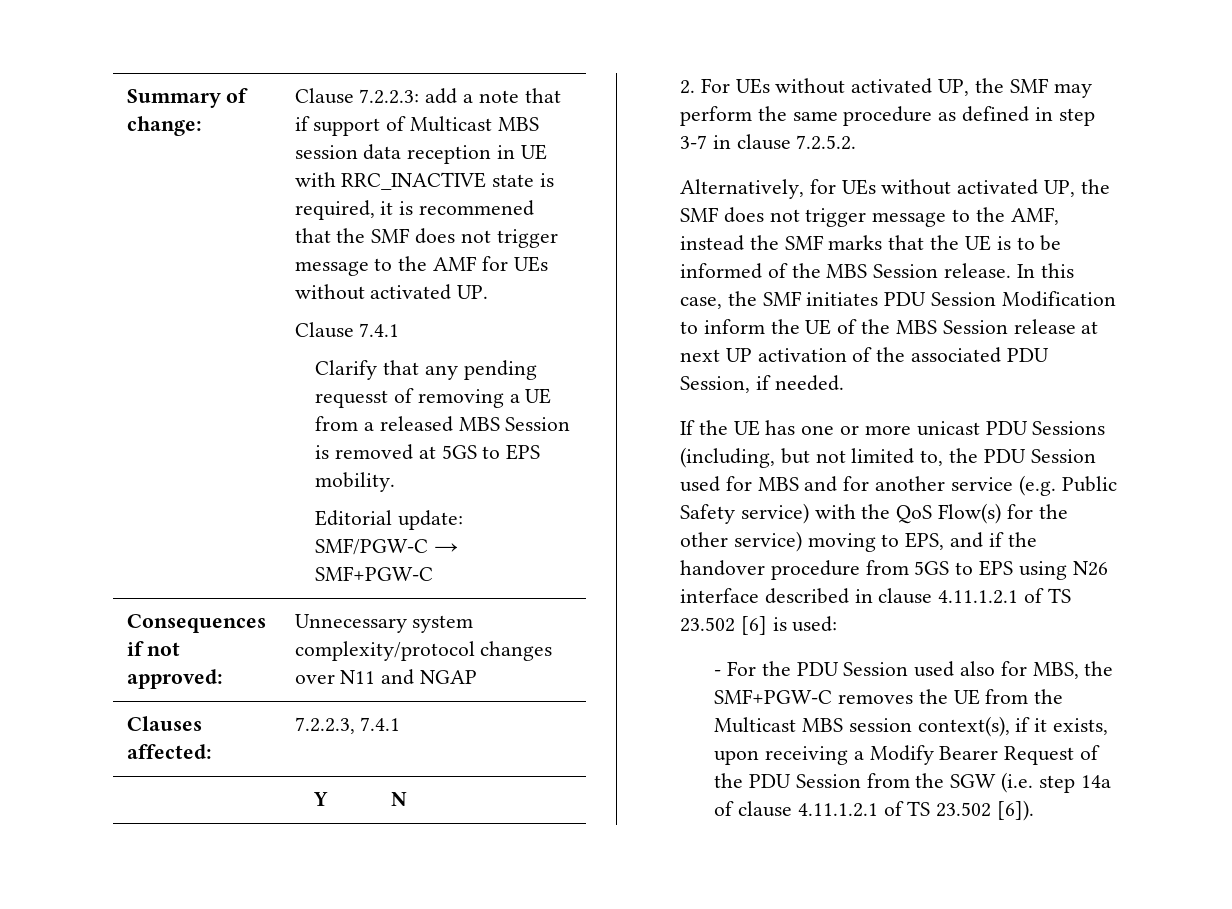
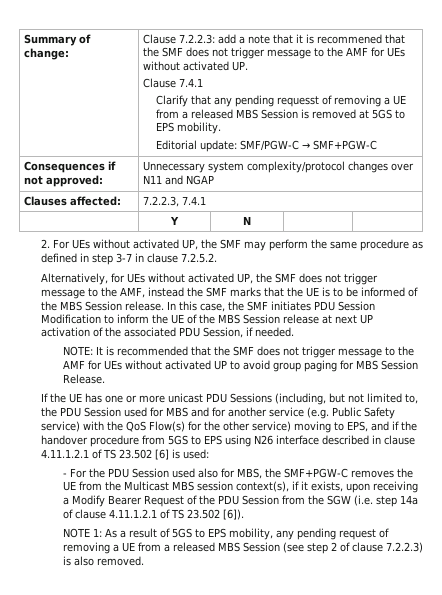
[294,116,539,136] [294,144,547,164] [294,172,555,190] [294,200,375,220] if support of Multicast MBS session data reception in UE with RRC_INACTIVE state is required, -> (293, 39) none
(844, 383) none -> [62,346,414,358] [62,360,418,372] [62,374,105,384] // NOTE: It is recommended that the SMF does not trigger message to the AMF for UEs without activated UP to avoid group paging for MBS Session Release.
(1034, 810) none -> [62,528,389,540] [62,542,423,554] [62,556,144,566] // NOTE 1: As a result of 5GS to EPS mobility, any pending request of removing a UE from a released MBS Session (see step 2 of clause 7.2.2.3) is also removed.

